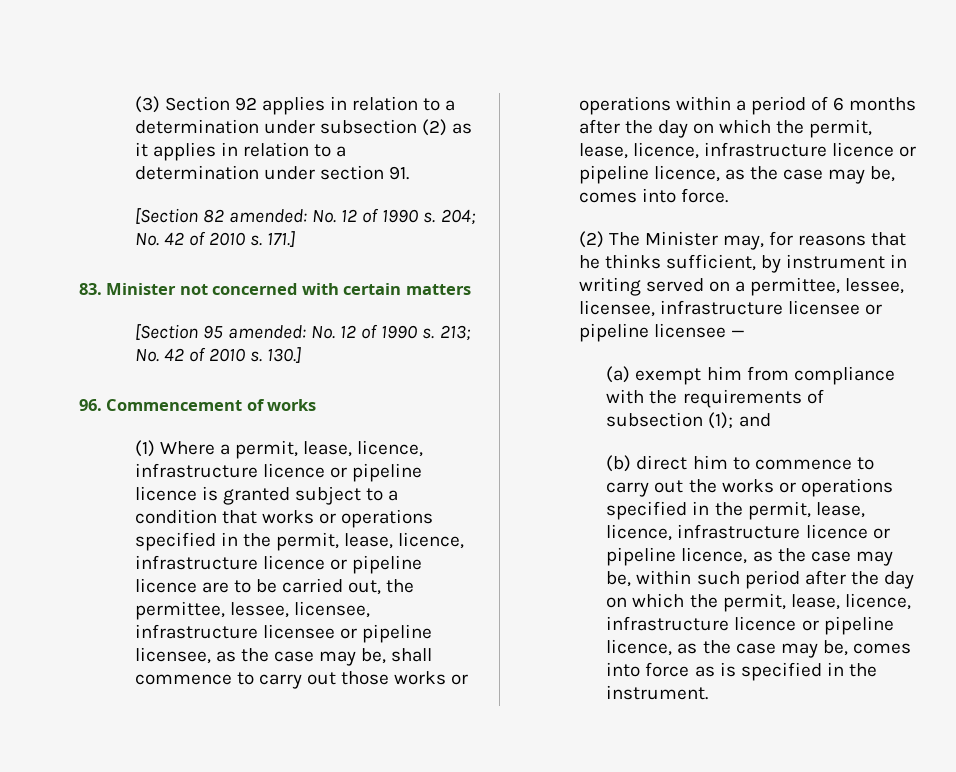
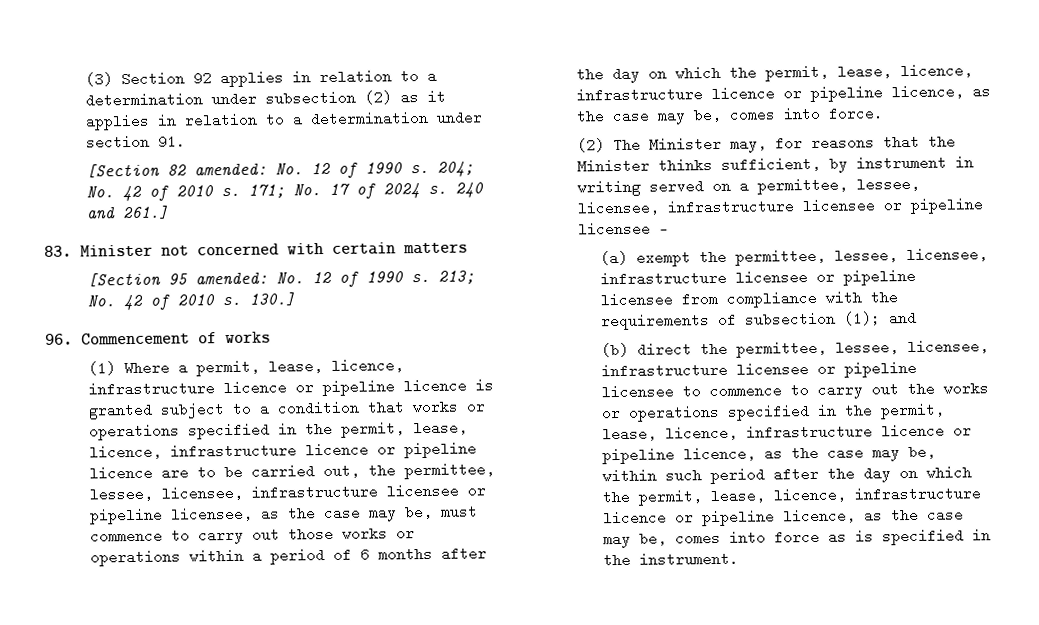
[267,231,296,247] 171.] -> [248,182,485,199] [86,205,170,220] 171; No. 17 of 2024 s. 240 and 261.]
[391,648,433,662] shall -> [440,506,479,517] must
[578,255,600,269] he -> [928,134,957,149] [577,158,651,174] the Minister
[706,366,742,380] him -> [698,247,988,266] [599,268,916,287] [599,292,673,308] the permittee, lessee, licensee, infrastructure licensee or pipeline licensee
[692,455,728,469] him -> [699,339,989,358] [600,360,917,379] [600,384,674,400] the permittee, lessee, licensee, infrastructure licensee or pipeline licensee

